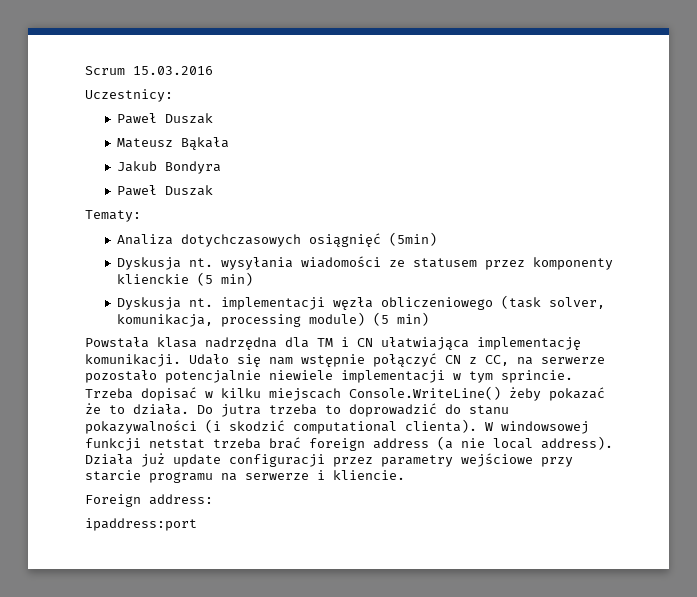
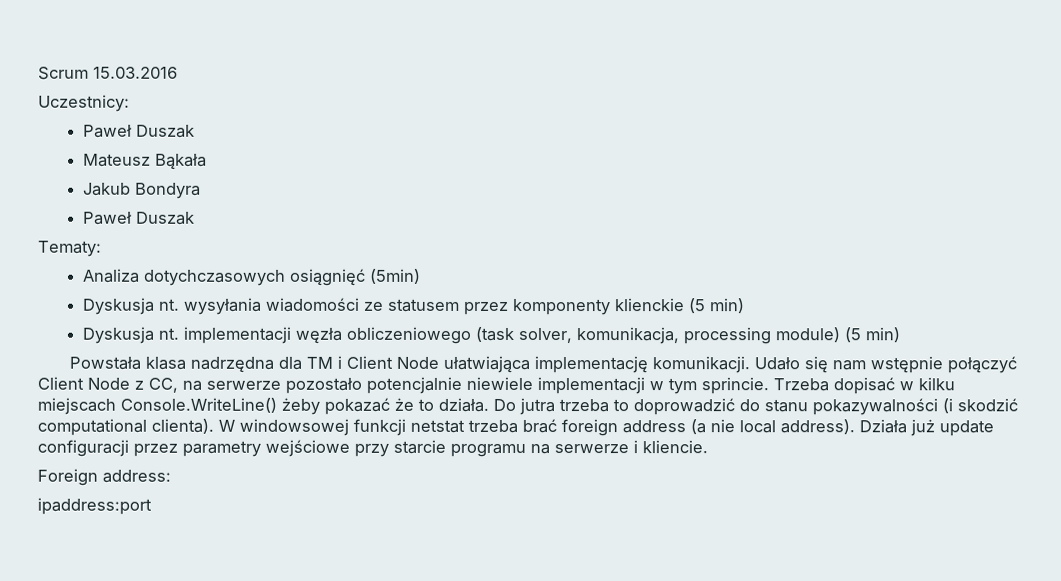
[357,338,373,347] CN -> [346,355,440,369] Client Node
[445,355,461,364] CN -> [37,376,130,390] Client Node

